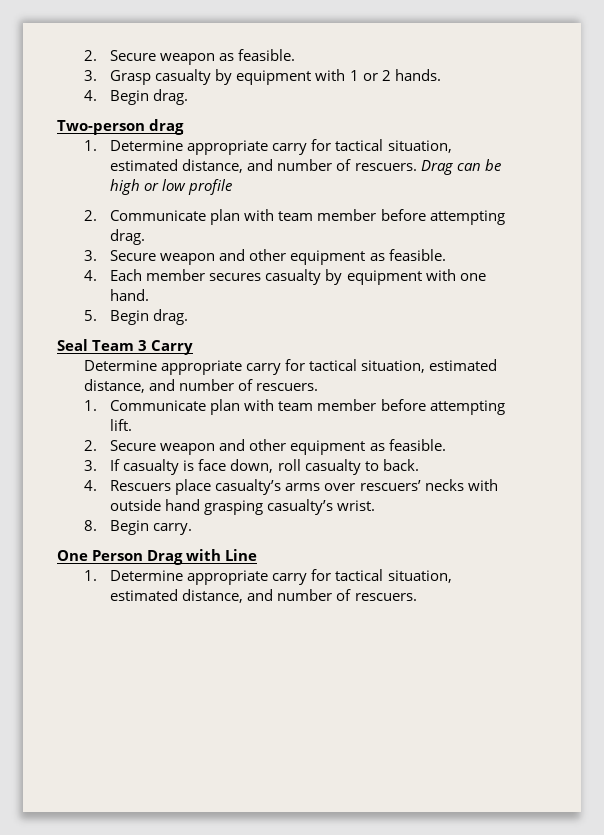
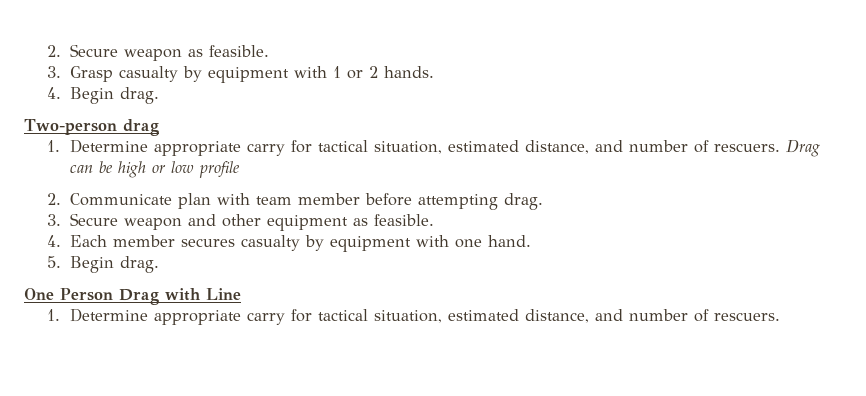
[57,339,194,355] [83,359,497,375] [83,379,318,393] [83,399,505,415] [110,419,133,431] [83,439,446,455] [83,459,419,475] [83,479,498,495] [110,499,376,515] [83,520,193,535] // Seal Team 3 Carry // Determine appropriate carry for tactical situation, estimated distance, and number of rescuers. // 1. Communicate plan with team member before attempting lift. // 2. Secure weapon and other equipment as feasible. // 3. If casualty is face down, roll casualty to back. // 4. Rescuers place casualty’s arms over rescuers’ necks with outside hand grasping casualty’s wrist. // 8. Begin carry. -> (159, 264) none

